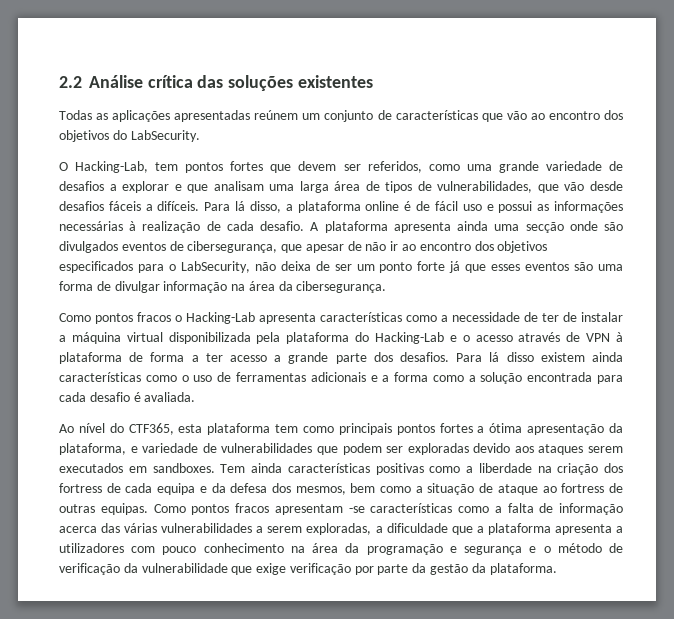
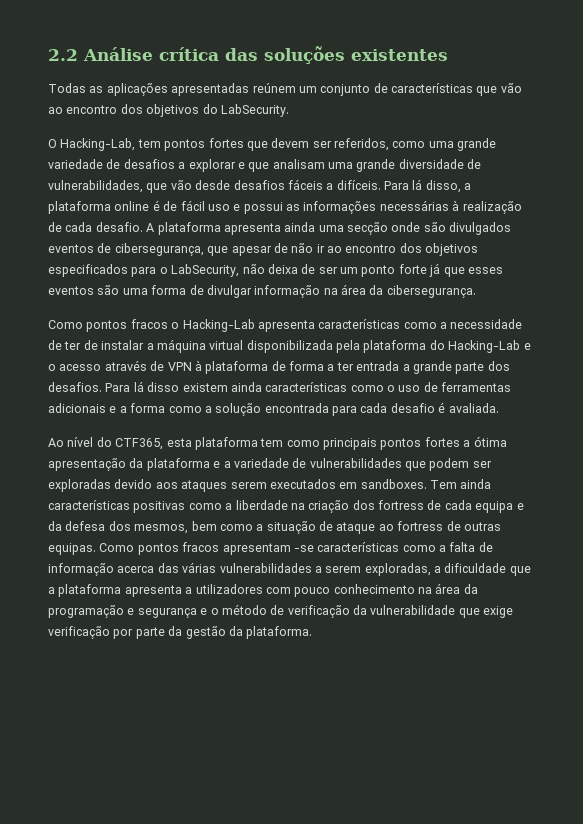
[299,181,413,193] larga área de tipos -> [356,159,464,172] grande diversidade
[229,355,267,362] acesso -> [356,361,400,371] entrada
[59,443,138,455] plataforma, e -> [146,458,231,471] plataforma e a

